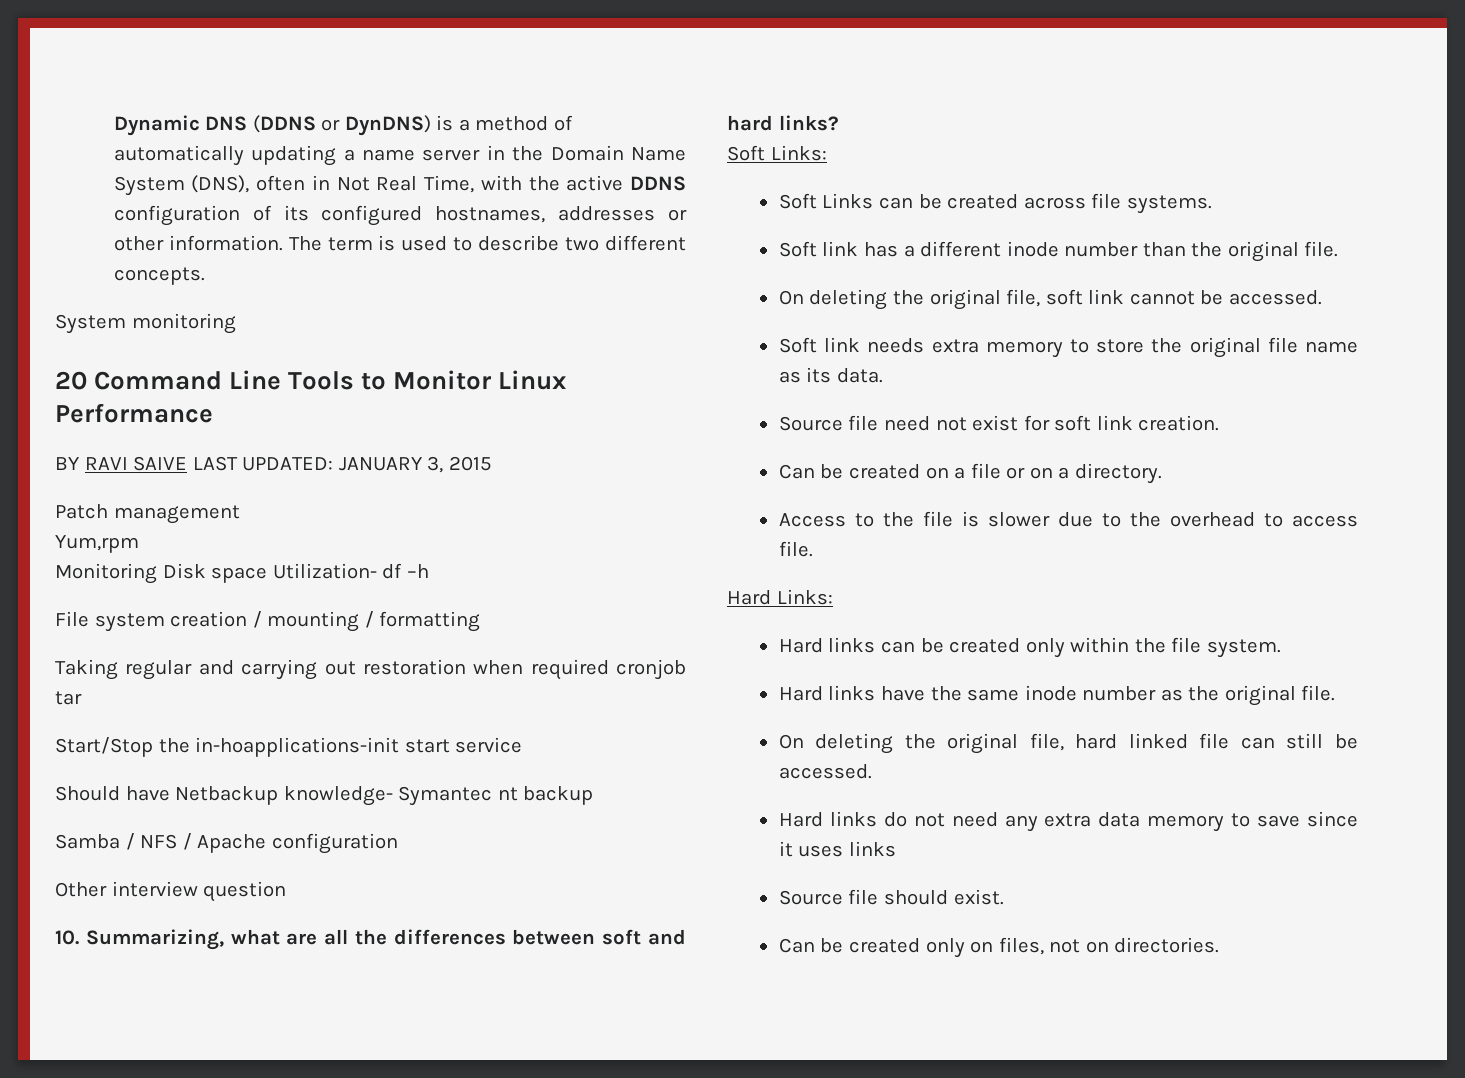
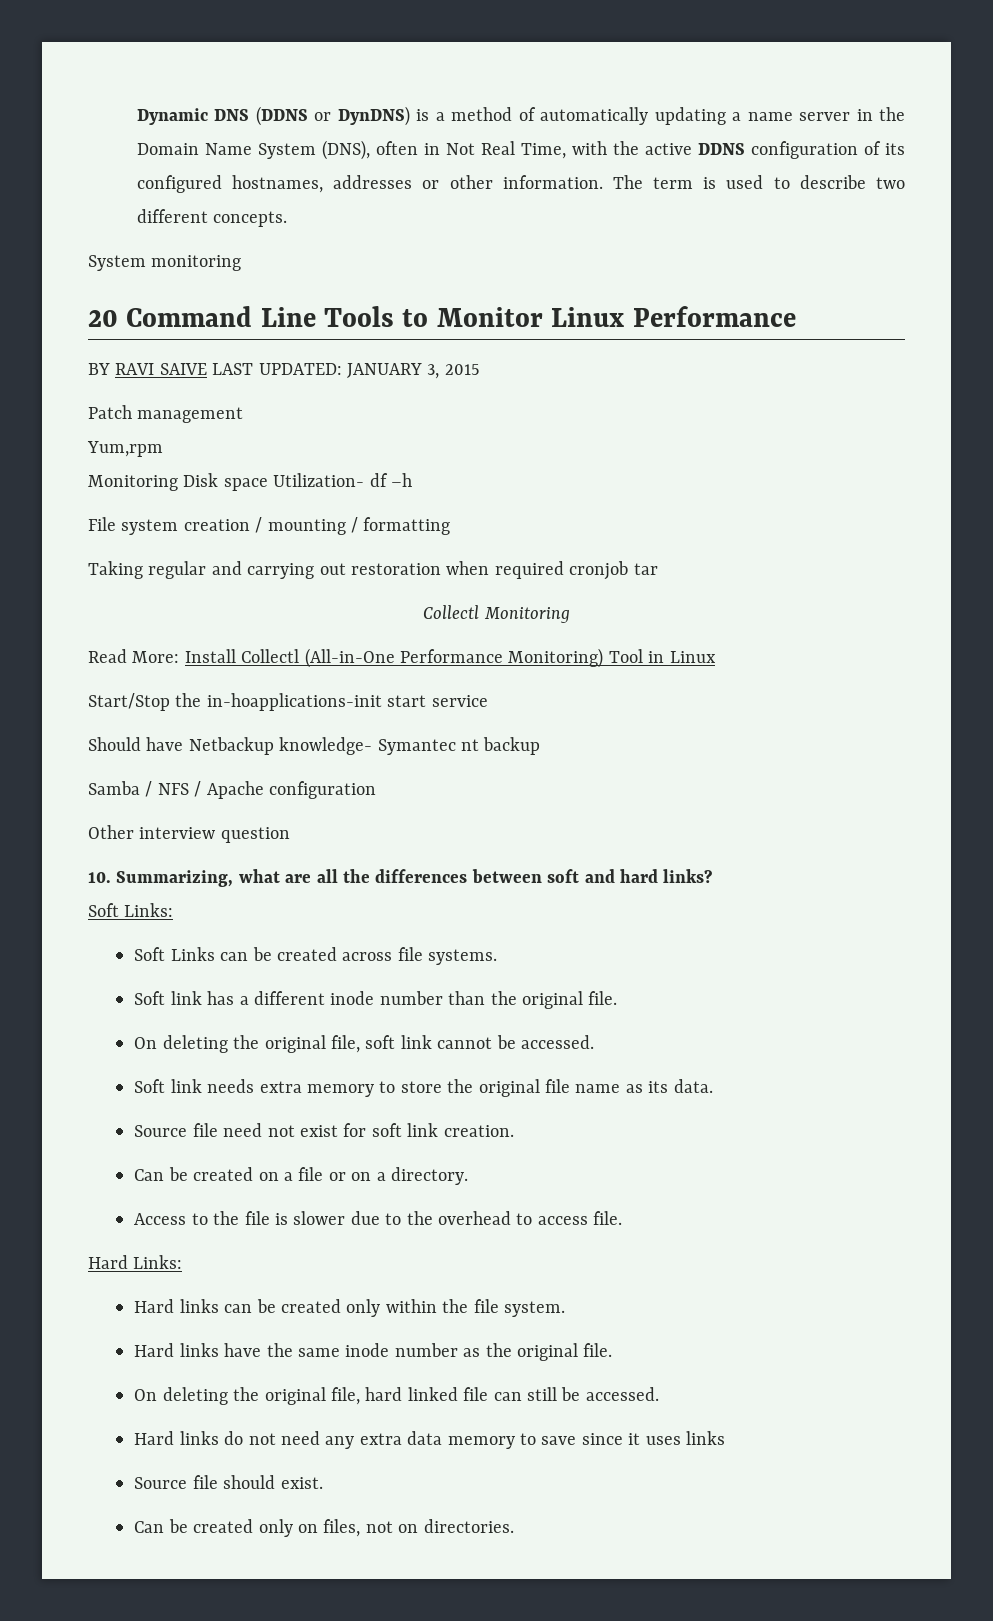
(82, 698) none -> [423,605,570,623] [88,648,716,668] // Collectl Monitoring // Read More: Install Collectl (All-in-One Performance Monitoring) Tool in Linux

